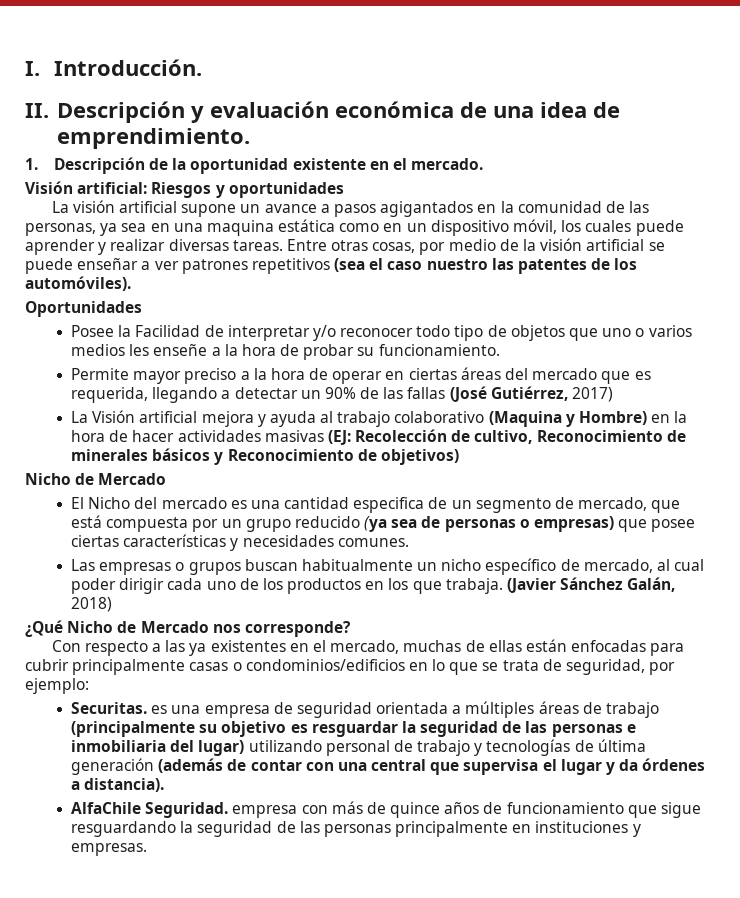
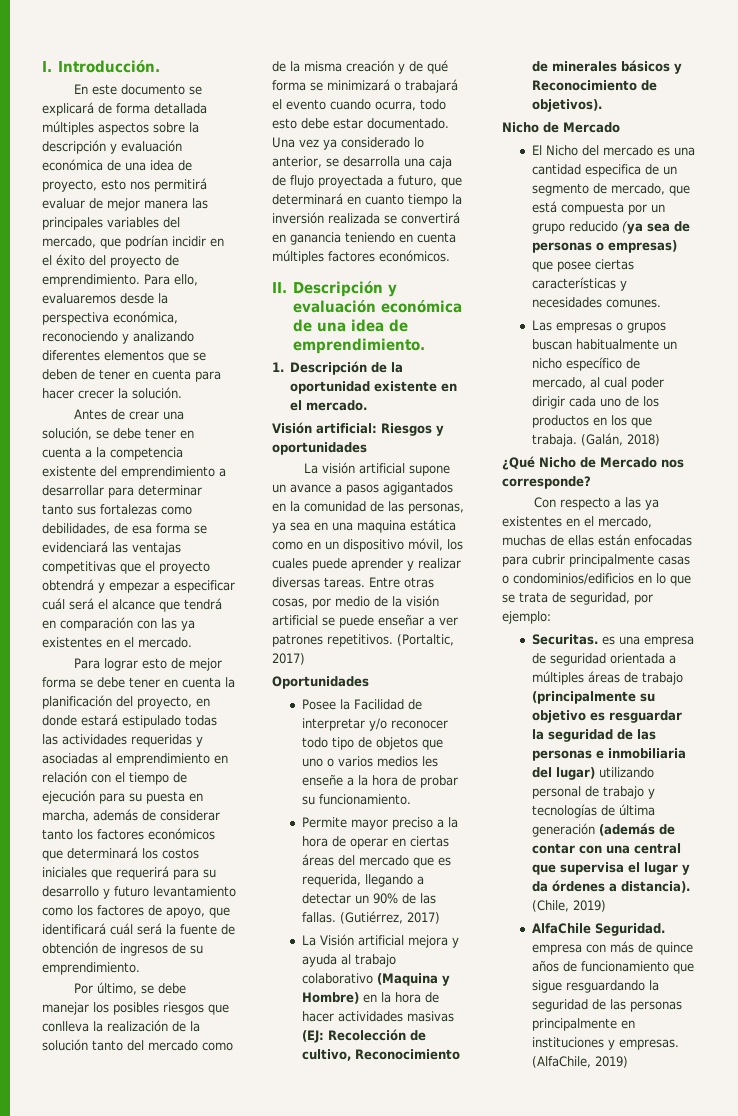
(202, 67) none -> [73,84,202,95] [42,102,207,116] [42,121,199,135] [42,140,182,154] [42,159,192,171] [42,178,207,192] [42,198,208,211] [42,217,180,230] [42,235,224,249] [42,254,179,268] [42,274,198,287] [42,293,168,304] [42,311,178,325] [42,331,194,344] [42,350,206,363] [42,369,221,382] [42,387,182,399] [73,409,184,420] [42,427,194,440] [42,447,183,460] [42,466,226,479] [42,485,202,498] [42,504,192,515] [42,523,207,535] [42,541,181,555] [42,561,210,574] [42,579,235,593] [42,598,222,612] [42,617,195,631] [42,637,192,648] [73,658,222,671] [42,677,235,688] [42,695,210,709] [42,714,217,728] [42,734,203,747] [42,753,228,766] [42,771,187,785] [42,790,203,804] [42,809,220,822] [42,828,215,840] [42,847,199,861] [42,866,216,880] [42,886,236,899] [42,905,230,918] [42,923,235,935] [42,942,203,956] [42,962,140,975] [73,982,186,995] [42,1002,229,1015] [42,1020,200,1032] [42,1039,233,1051] [272,60,448,74] [272,79,458,93] [272,99,446,111] [272,118,449,129] [272,137,424,150] [272,156,452,169] [272,175,462,188] [272,193,462,207] [272,212,460,224] [272,232,456,245] [272,250,450,264] // En este documento se explicará de forma detallada múltiples aspectos sobre la descripción y evaluación económica de una idea de proyecto, esto nos permitirá evaluar de mejor manera las principales variables del mercado, que podrían incidir en el éxito del proyecto de emprendimiento. Para ello, evaluaremos desde la perspectiva económica, reconociendo y analizando diferentes elementos que se deben de tener en cuenta para hacer crecer la solución. // Antes de crear una solución, se debe tener en cuenta a la competencia existente del emprendimiento a desarrollar para determinar tanto sus fortalezas como debilidades, de esa forma se evidenciará las ventajas competitivas que el proyecto obtendrá y empezar a especificar cuál será el alcance que tendrá en comparación con las ya existentes en el mercado. // Para lograr esto de mejor forma se debe tener en cuenta la planificación del proyecto, en donde estará estipulado todas las actividades requeridas y asociadas al emprendimiento en relación con el tiempo de ejecución para su puesta en marcha, además de considerar tanto los factores económicos que determinará los costos iniciales que requerirá para su desarrollo y futuro levantamiento como los factores de apoyo, que identificará cuál será la fuente de obtención de ingresos de su emprendimiento. // Por último, se debe manejar los posibles riesgos que conlleva la realización de la solución tanto del mercado como de la misma creación y de qué forma se minimizará o trabajará el evento cuando ocurra, todo esto debe estar documentado. Una vez ya considerado lo anterior, se desarrolla una caja de flujo proyectada a futuro, que determinará en cuanto tiempo la inversión realizada se convertirá en ganancia teniendo en cuenta múltiples factores económicos.
[251,258,638,274] [25,276,131,291] repetitivos (sea el caso nuestro las patentes de los automóviles). -> [327,634,454,647] [272,653,305,665] repetitivos. (Portaltic, 2017)
[407,386,568,402] fallas (José Gutiérrez, -> [301,911,403,924] fallas. (Gutiérrez,
[380,449,459,465] objetivos) -> [531,99,602,112] objetivos).
[507,577,676,593] (Javier Sánchez Galán, -> [580,433,623,446] (Galán,
(165, 785) none -> [531,900,606,912] (Chile, 2019)
(147, 849) none -> [531,1056,628,1068] (AlfaChile, 2019)

